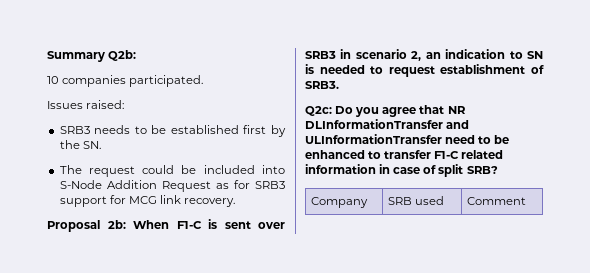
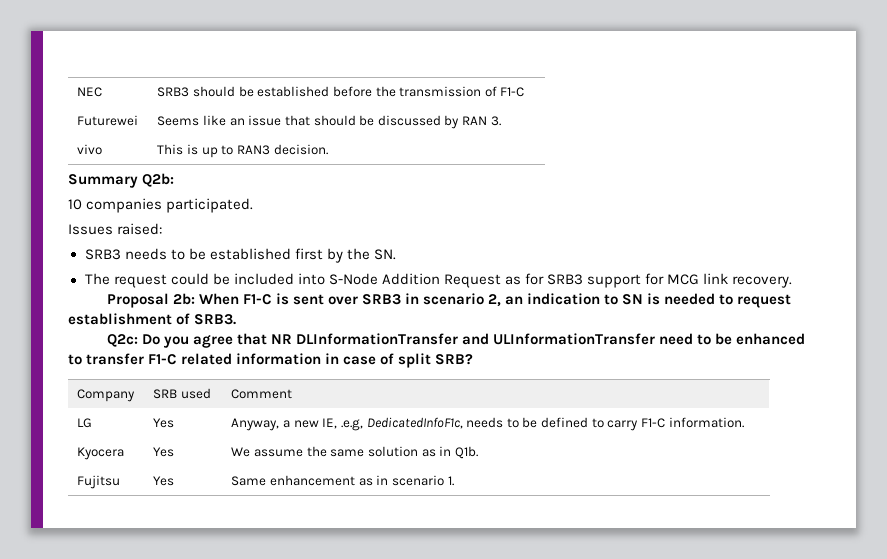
(47, 56) none -> [77,87,103,97] [157,86,525,97] [77,115,139,126] [157,115,501,129] [77,144,103,155] [157,144,328,158] NEC | SRB3 should be established before the transmission of F1-C // Futurewei | Seems like an issue that should be discussed by RAN 3. // vivo | This is up to RAN3 decision. //
(526, 201) none -> [77,418,93,428] [153,418,175,428] [231,417,744,431] [77,447,125,460] [153,447,175,457] [231,446,478,459] [77,475,121,489] [153,476,175,486] [231,475,454,486] // LG | Yes | Anyway, a new IE, .e.g, DedicatedInfoF1c, needs to be defined to carry F1-C information. // Kyocera | Yes | We assume the same solution as in Q1b. // Fujitsu | Yes | Same enhancement as in scenario 1.

